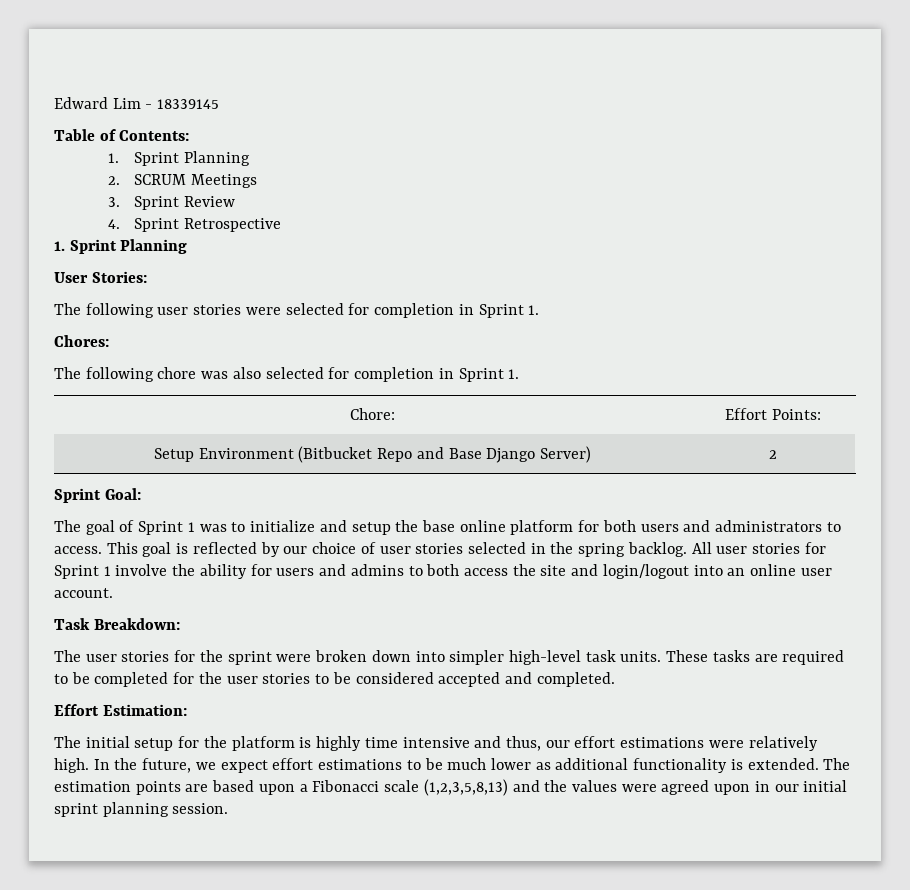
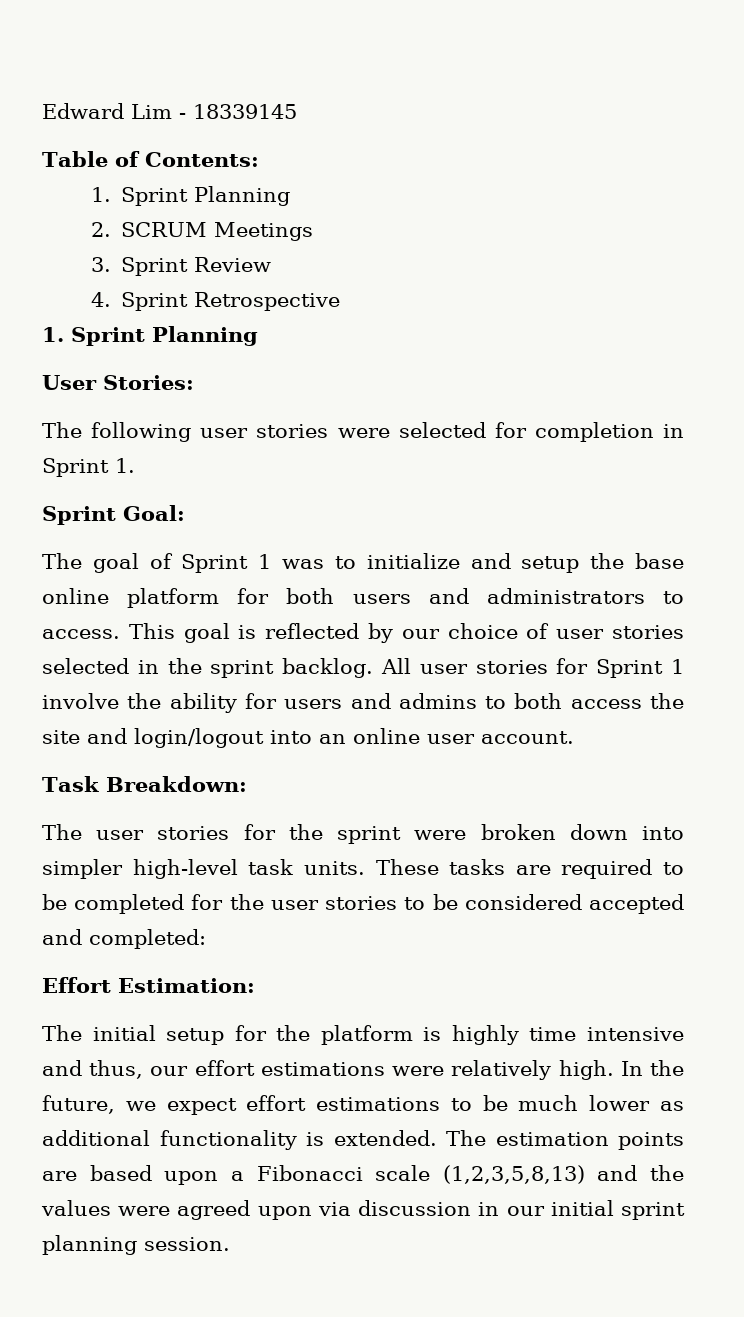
[54,335,109,347] [54,367,520,382] [350,408,395,420] [725,408,821,420] [153,446,592,463] [769,450,777,459] // Chores: // The following chore was also selected for completion in Sprint 1. // Chore: | Effort Points: // Setup Environment (Bitbucket Repo and Base Django Server) | 2 -> (135, 465) none
[578,543,626,557] spring -> [210,660,275,678] sprint
[536,672,615,687] completed. -> [89,929,206,949] completed:
(751, 789) none -> [317,1200,472,1216] via discussion

